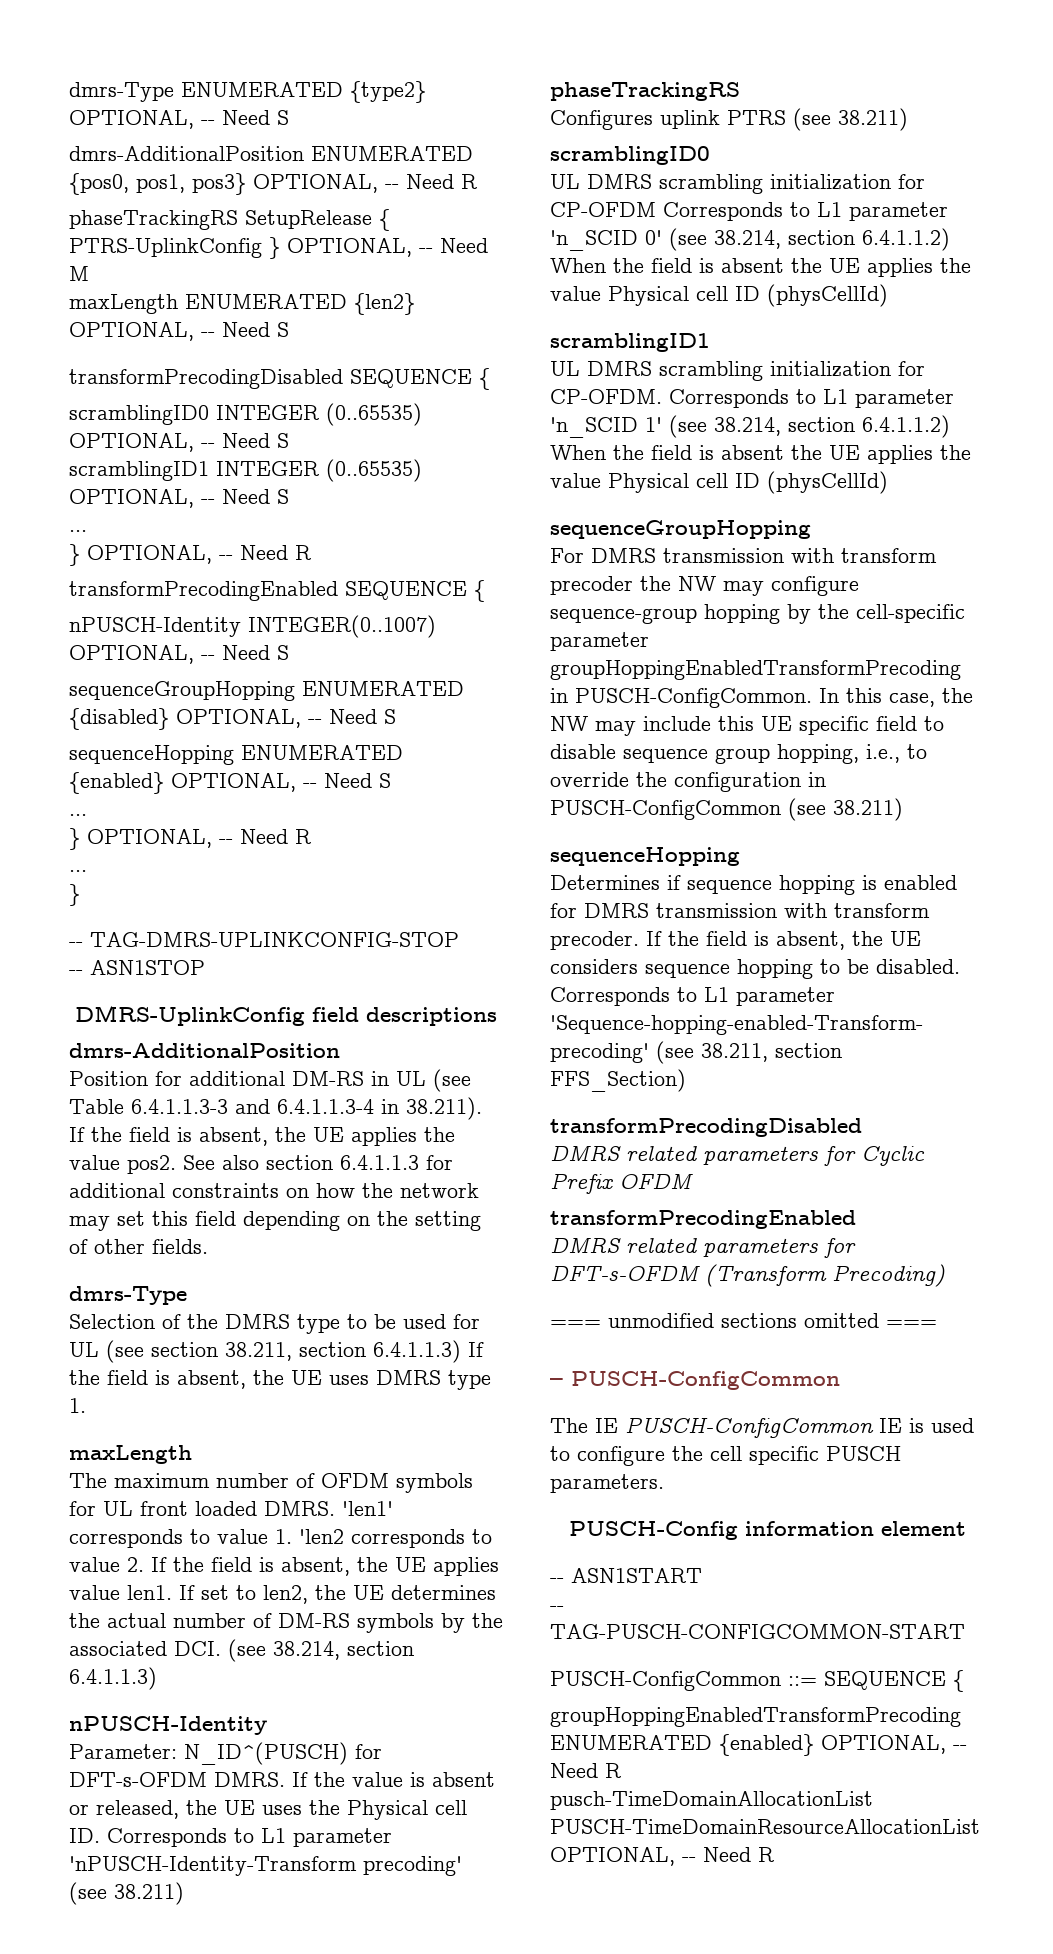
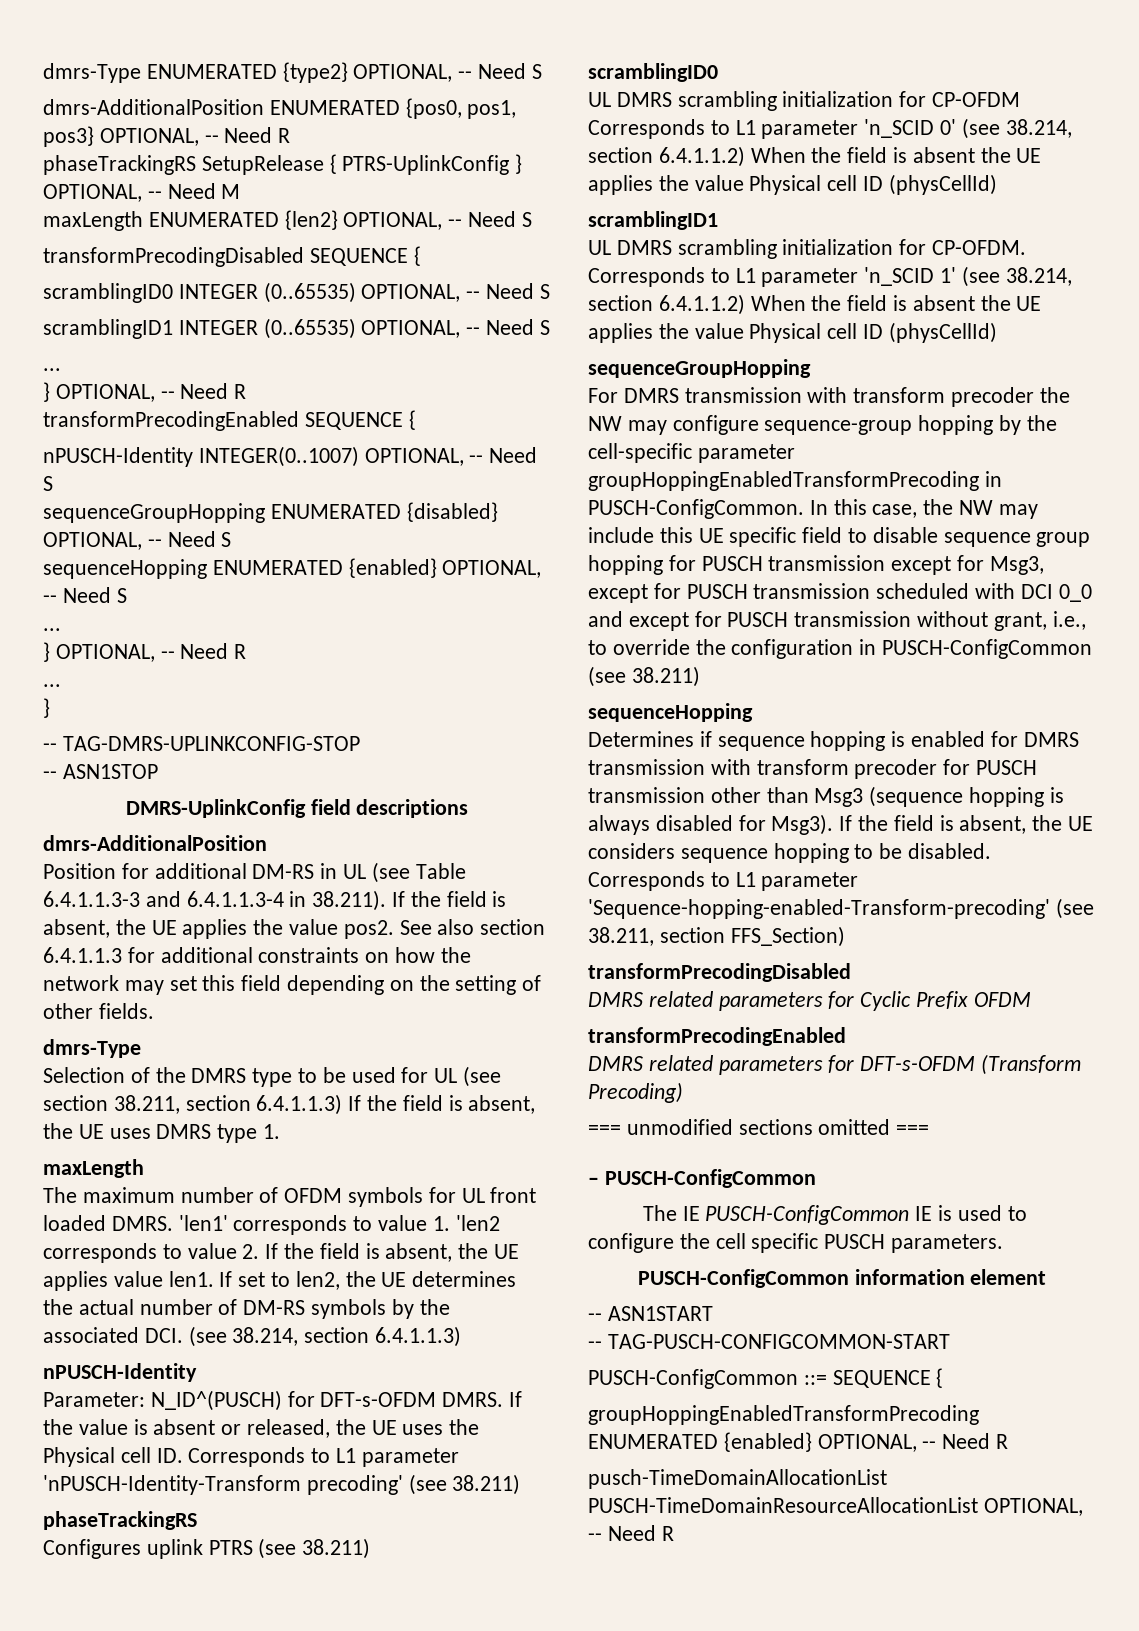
[777,744,859,764] hopping, -> [588,555,1044,575] [588,583,1092,603] [588,611,1047,631] hopping for PUSCH transmission except for Msg3, except for PUSCH transmission scheduled with DCI 0_0 and except for PUSCH transmission without grant,
[550,931,639,950] precoder. -> [854,759,1038,779] [588,786,1064,807] [588,814,834,835] precoder for PUSCH transmission other than Msg3 (sequence hopping is always disabled for Msg3).
[568,1521,738,1540] PUSCH-Config -> [637,1269,849,1288] PUSCH-ConfigCommon

